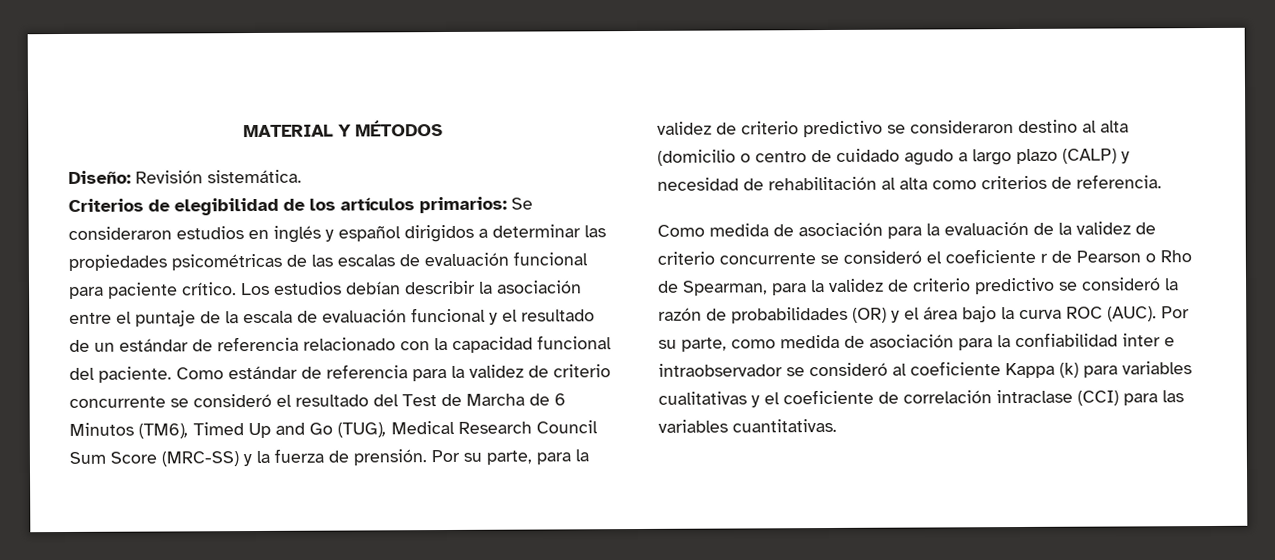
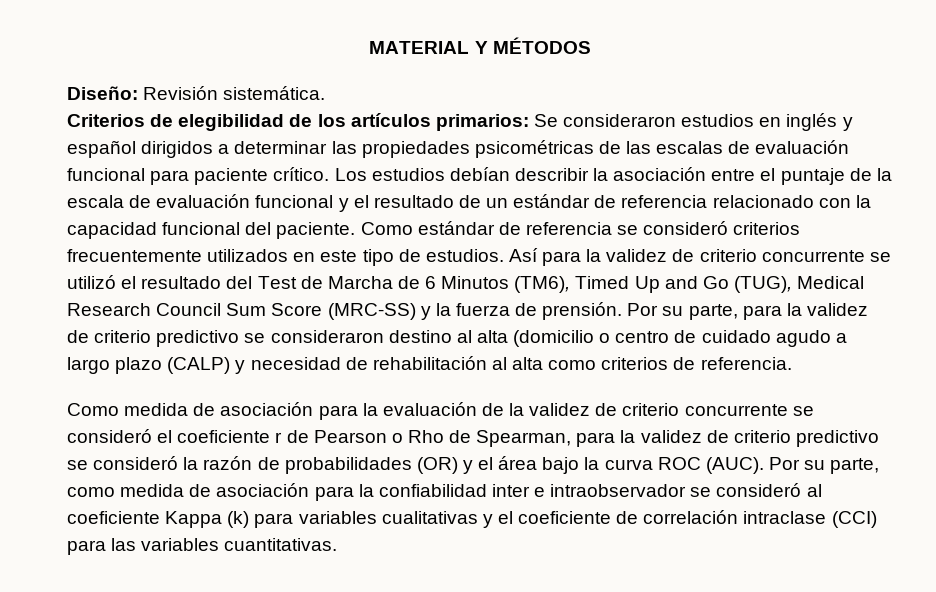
(408, 371) none -> [617,221,801,235] [67,248,538,266] se consideró criterios frecuentemente utilizados en este tipo de estudios. Así
[193,393,272,408] consideró -> [67,275,116,289] utilizó

